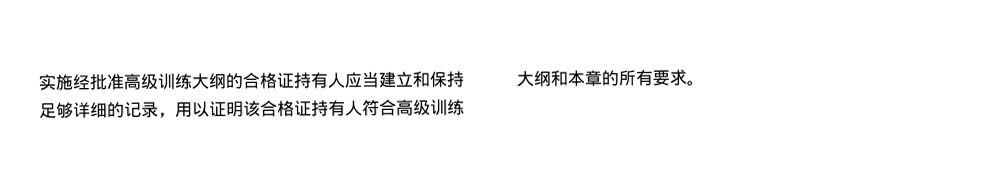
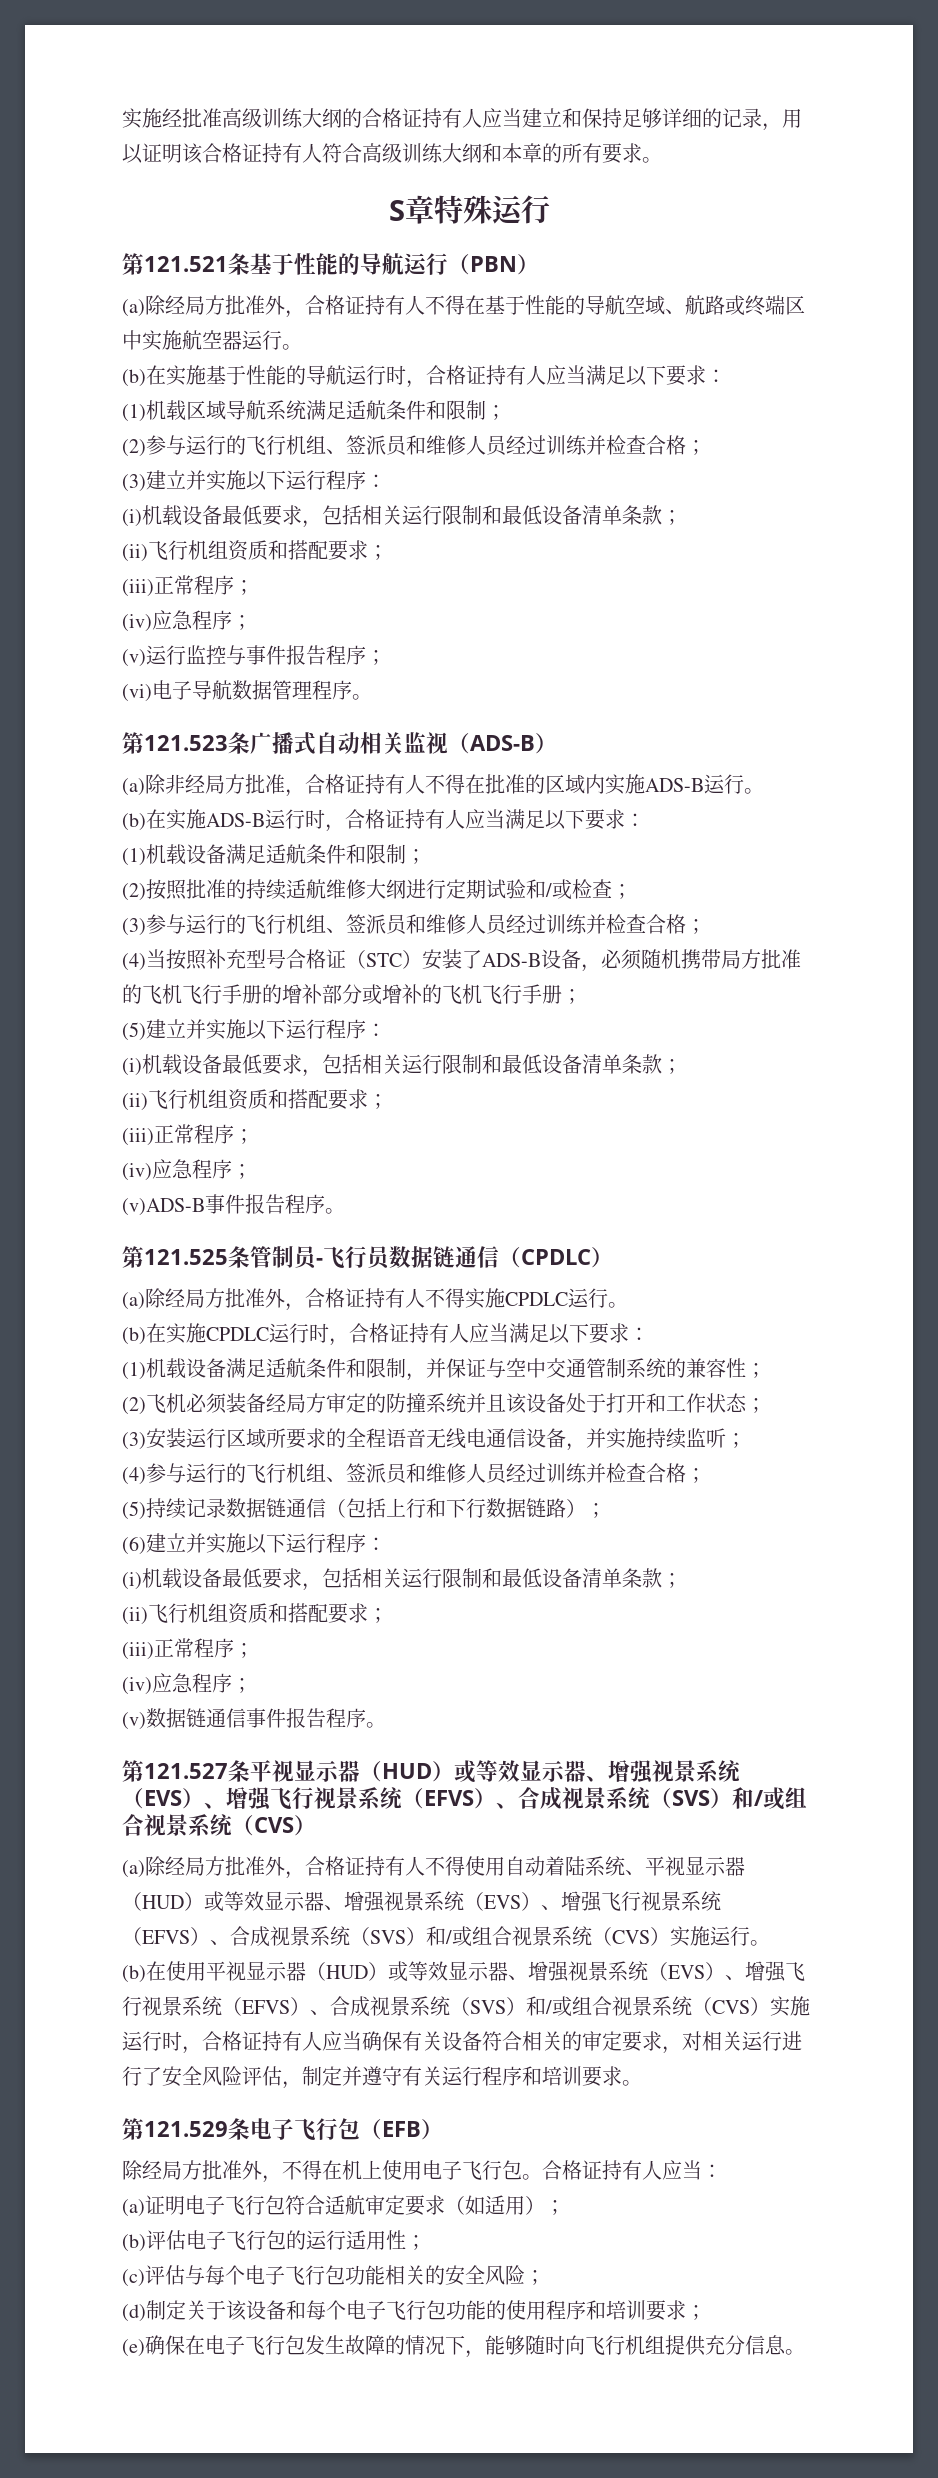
(704, 83) none -> [388,195,550,224] [122,253,539,275] [122,295,805,318] [122,330,302,351] [122,365,726,388] [122,400,506,422] [122,435,706,457] [122,470,386,492] [122,505,682,528] [122,540,388,562] [122,575,254,597] [122,610,252,632] [122,645,386,667] [122,680,372,702] [122,732,557,755] [122,774,764,797] [122,809,645,832] [122,844,426,866] [122,879,632,901] [122,914,706,936] [122,949,801,972] [122,984,582,1005] [122,1019,386,1041] [122,1054,682,1077] [122,1089,388,1111] [122,1124,254,1146] [122,1159,252,1181] [122,1194,345,1216] [122,1246,613,1270] [122,1288,628,1311] [122,1323,649,1346] [122,1358,766,1381] [122,1393,766,1415] [122,1428,746,1451] [122,1463,706,1485] [122,1498,606,1520] [122,1533,386,1555] [122,1568,682,1591] [122,1603,388,1625] [122,1638,254,1660] [122,1673,252,1695] [122,1708,386,1730] [122,1760,741,1784] [122,1787,807,1811] [122,1814,316,1837] [122,1856,745,1879] [122,1891,721,1912] [122,1926,770,1947] [122,1961,805,1983] [122,1996,810,2017] [122,2031,802,2054] [122,2066,642,2089] [122,2118,443,2141] [122,2160,722,2183] [122,2195,565,2217] [122,2230,426,2252] [122,2265,545,2287] [122,2300,706,2322] [122,2335,805,2358] // S章特殊运行 // 第121.521条基于性能的导航运行（PBN） // (a)除经局方批准外，合格证持有人不得在基于性能的导航空域、航路或终端区中实施航空器运行。 // (b)在实施基于性能的导航运行时，合格证持有人应当满足以下要求： // (1)机载区域导航系统满足适航条件和限制； // (2)参与运行的飞行机组、签派员和维修人员经过训练并检查合格； // (3)建立并实施以下运行程序： // (i)机载设备最低要求，包括相关运行限制和最低设备清单条款； // (ii)飞行机组资质和搭配要求； // (iii)正常程序； // (iv)应急程序； // (v)运行监控与事件报告程序； // (vi)电子导航数据管理程序。 // 第121.523条广播式自动相关监视（ADS-B） // (a)除非经局方批准，合格证持有人不得在批准的区域内实施ADS-B运行。 // (b)在实施ADS-B运行时，合格证持有人应当满足以下要求： // (1)机载设备满足适航条件和限制； // (2)按照批准的持续适航维修大纲进行定期试验和/或检查； // (3)参与运行的飞行机组、签派员和维修人员经过训练并检查合格； // (4)当按照补充型号合格证（STC）安装了ADS-B设备，必须随机携带局方批准的飞机飞行手册的增补部分或增补的飞机飞行手册； // (5)建立并实施以下运行程序： // (i)机载设备最低要求，包括相关运行限制和最低设备清单条款； // (ii)飞行机组资质和搭配要求； // (iii)正常程序； // (iv)应急程序； // (v)ADS-B事件报告程序。 // 第121.525条管制员-飞行员数据链通信（CPDLC） // (a)除经局方批准外，合格证持有人不得实施CPDLC运行。 // (b)在实施CPDLC运行时，合格证持有人应当满足以下要求： // (1)机载设备满足适航条件和限制，并保证与空中交通管制系统的兼容性； // (2)飞机必须装备经局方审定的防撞系统并且该设备处于打开和工作状态； // (3)安装运行区域所要求的全程语音无线电通信设备，并实施持续监听； // (4)参与运行的飞行机组、签派员和维修人员经过训练并检查合格； // (5)持续记录数据链通信（包括上行和下行数据链路）； // (6)建立并实施以下运行程序： // (i)机载设备最低要求，包括相关运行限制和最低设备清单条款； // (ii)飞行机组资质和搭配要求； // (iii)正常程序； // (iv)应急程序； // (v)数据链通信事件报告程序。 // 第121.527条平视显示器（HUD）或等效显示器、增强视景系统（EVS）、增强飞行视景系统（EFVS）、合成视景系统（SVS）和/或组合视景系统（CVS） // (a)除经局方批准外，合格证持有人不得使用自动着陆系统、平视显示器（HUD）或等效显示器、增强视景系统（EVS）、增强飞行视景系统（EFVS）、合成视景系统（SVS）和/或组合视景系统（CVS）实施运行。 // (b)在使用平视显示器（HUD）或等效显示器、增强视景系统（EVS）、增强飞行视景系统（EFVS）、合成视景系统（SVS）和/或组合视景系统（CVS）实施运行时，合格证持有人应当确保有关设备符合相关的审定要求，对相关运行进行了安全风险评估，制定并遵守有关运行程序和培训要求。 // 第121.529条电子飞行包（EFB） // 除经局方批准外，不得在机上使用电子飞行包。合格证持有人应当： // (a)证明电子飞行包符合适航审定要求（如适用）； // (b)评估电子飞行包的运行适用性； // (c)评估与每个电子飞行包功能相关的安全风险； // (d)制定关于该设备和每个电子飞行包功能的使用程序和培训要求； // (e)确保在电子飞行包发生故障的情况下，能够随时向飞行机组提供充分信息。

